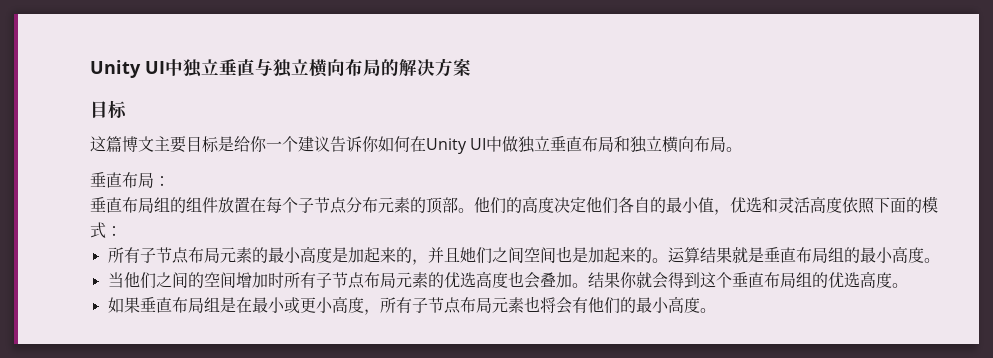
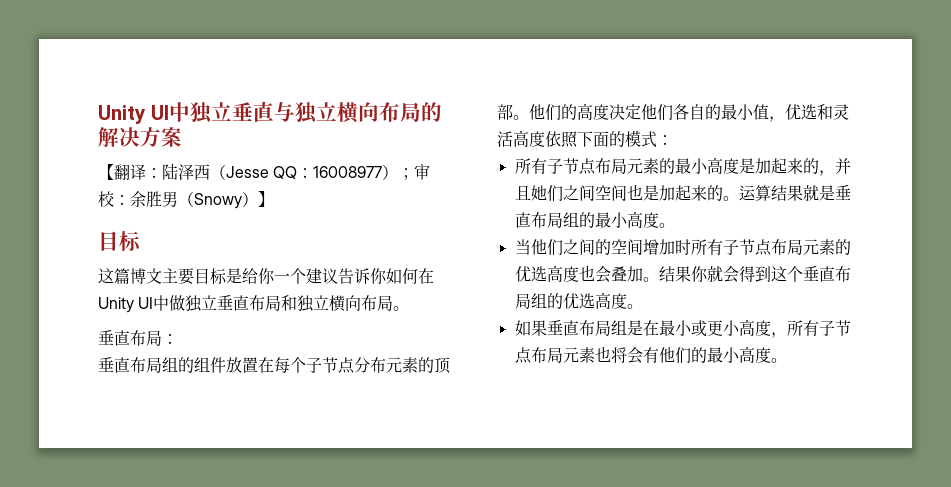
(471, 67) none -> [98,163,431,180] [98,191,274,209] // 【翻译：陆泽西（Jesse QQ：16008977）；审校：余胜男（Snowy）】

